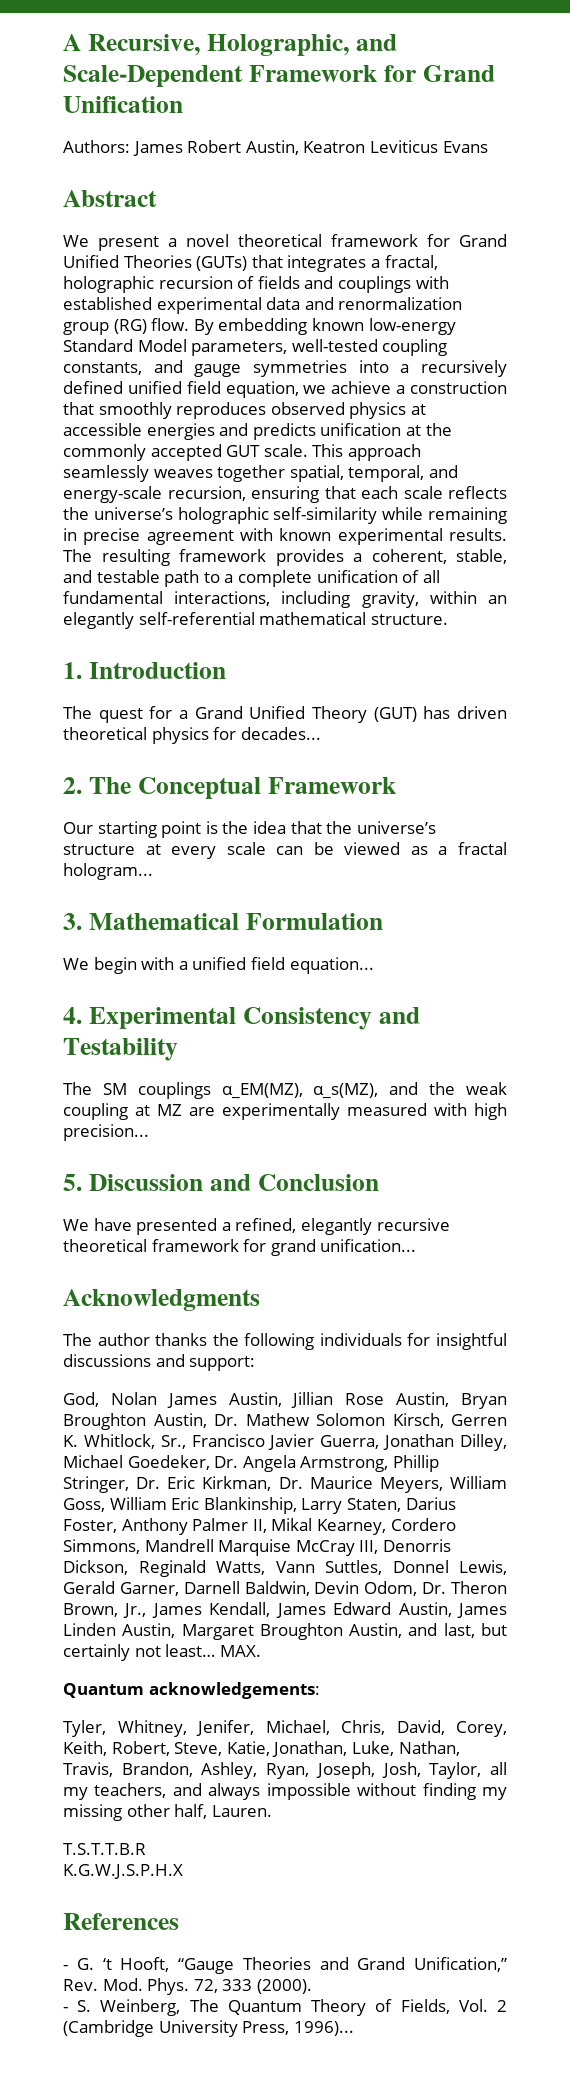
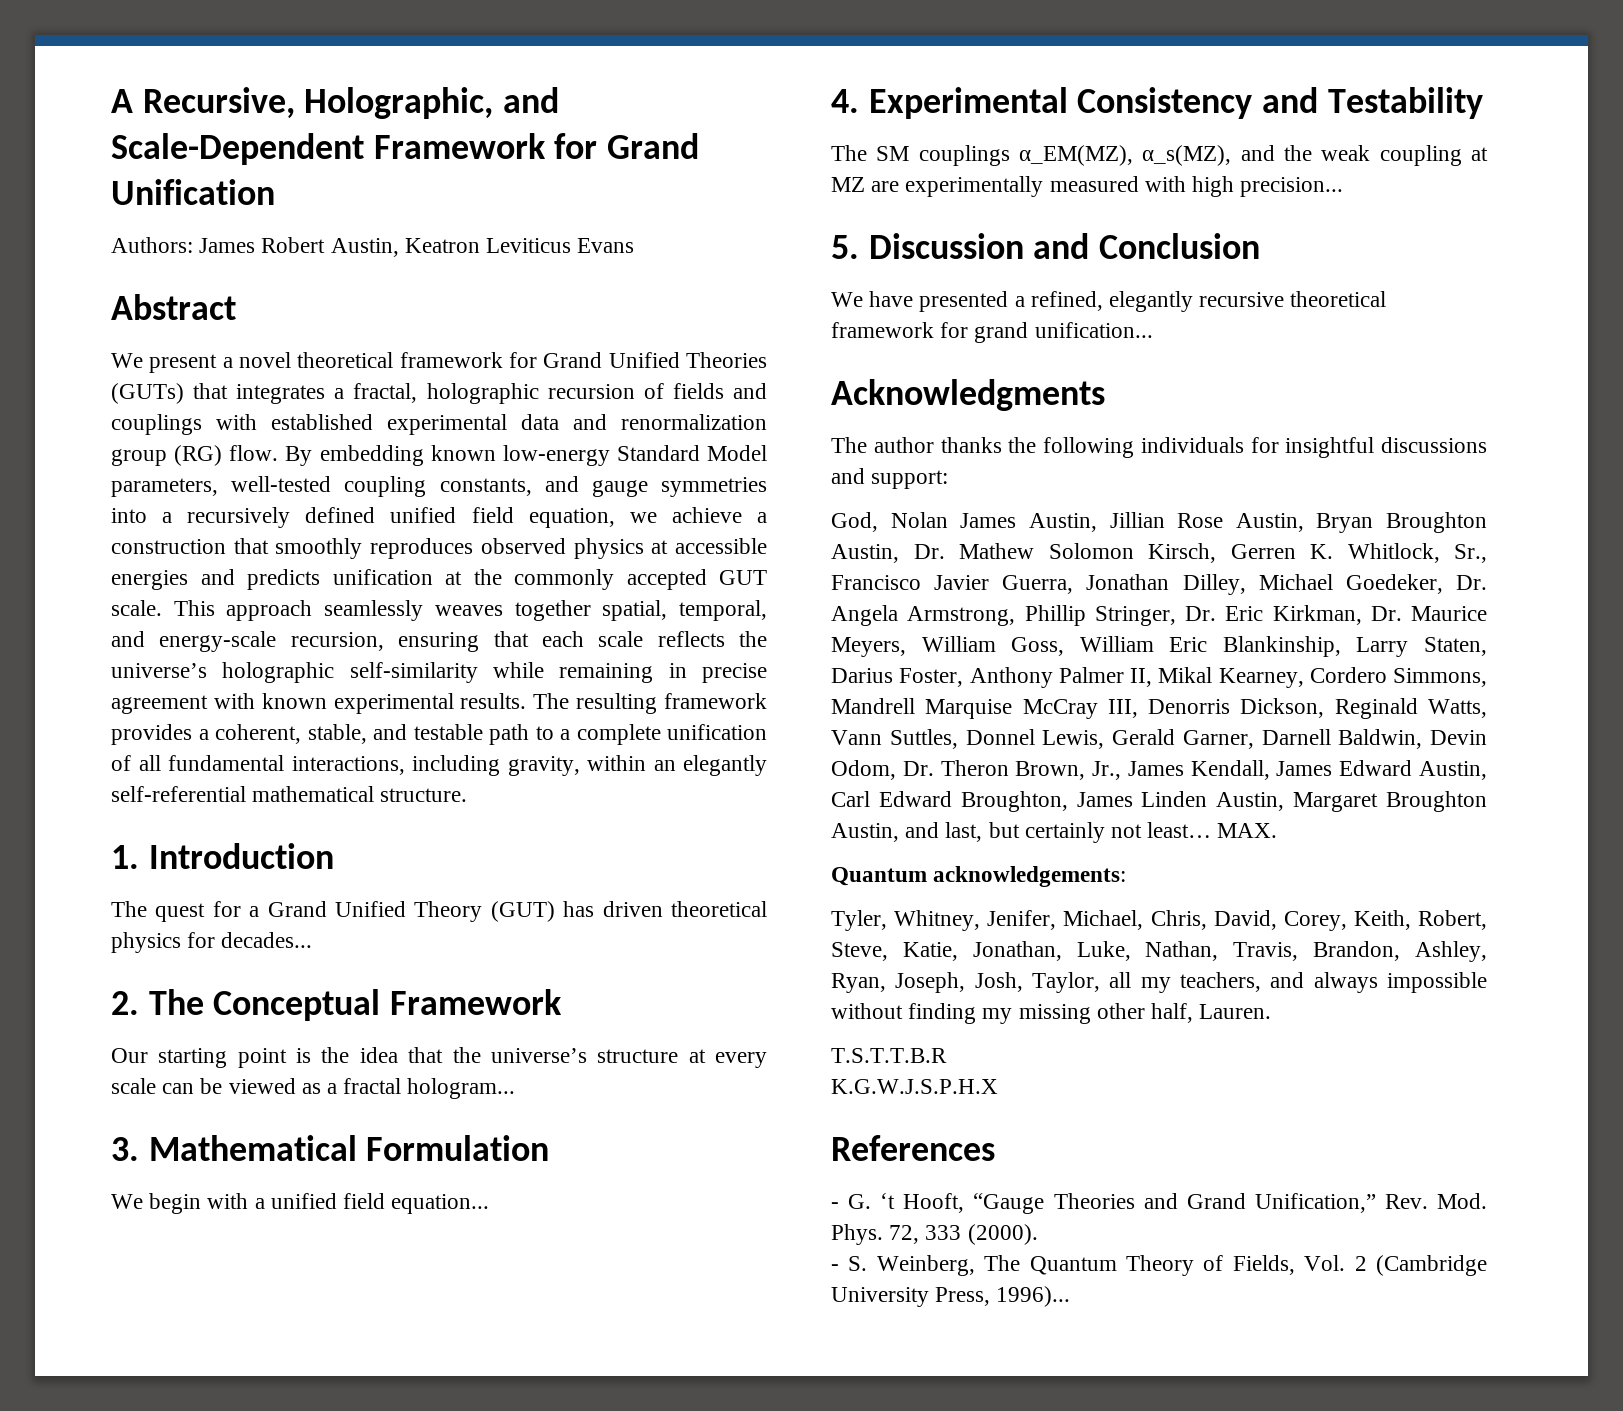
(452, 1609) none -> [831,791,1068,812] Carl Edward Broughton,

